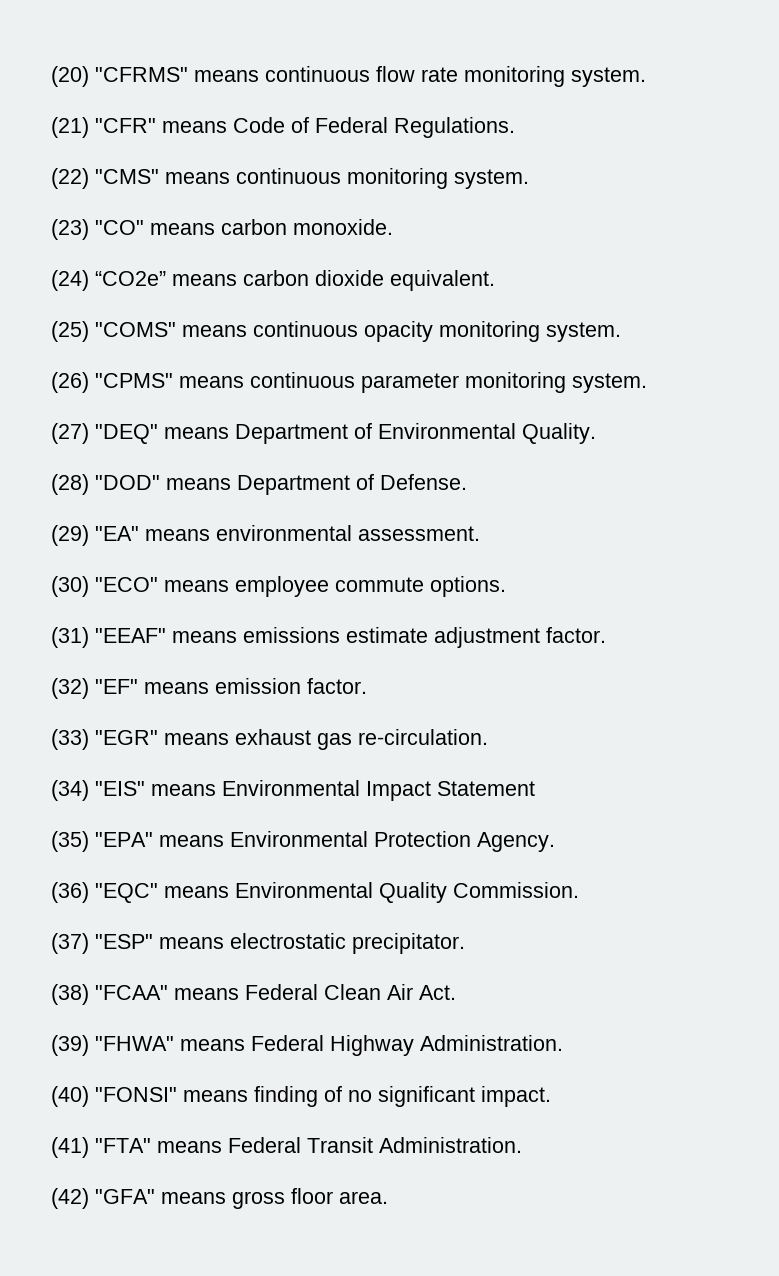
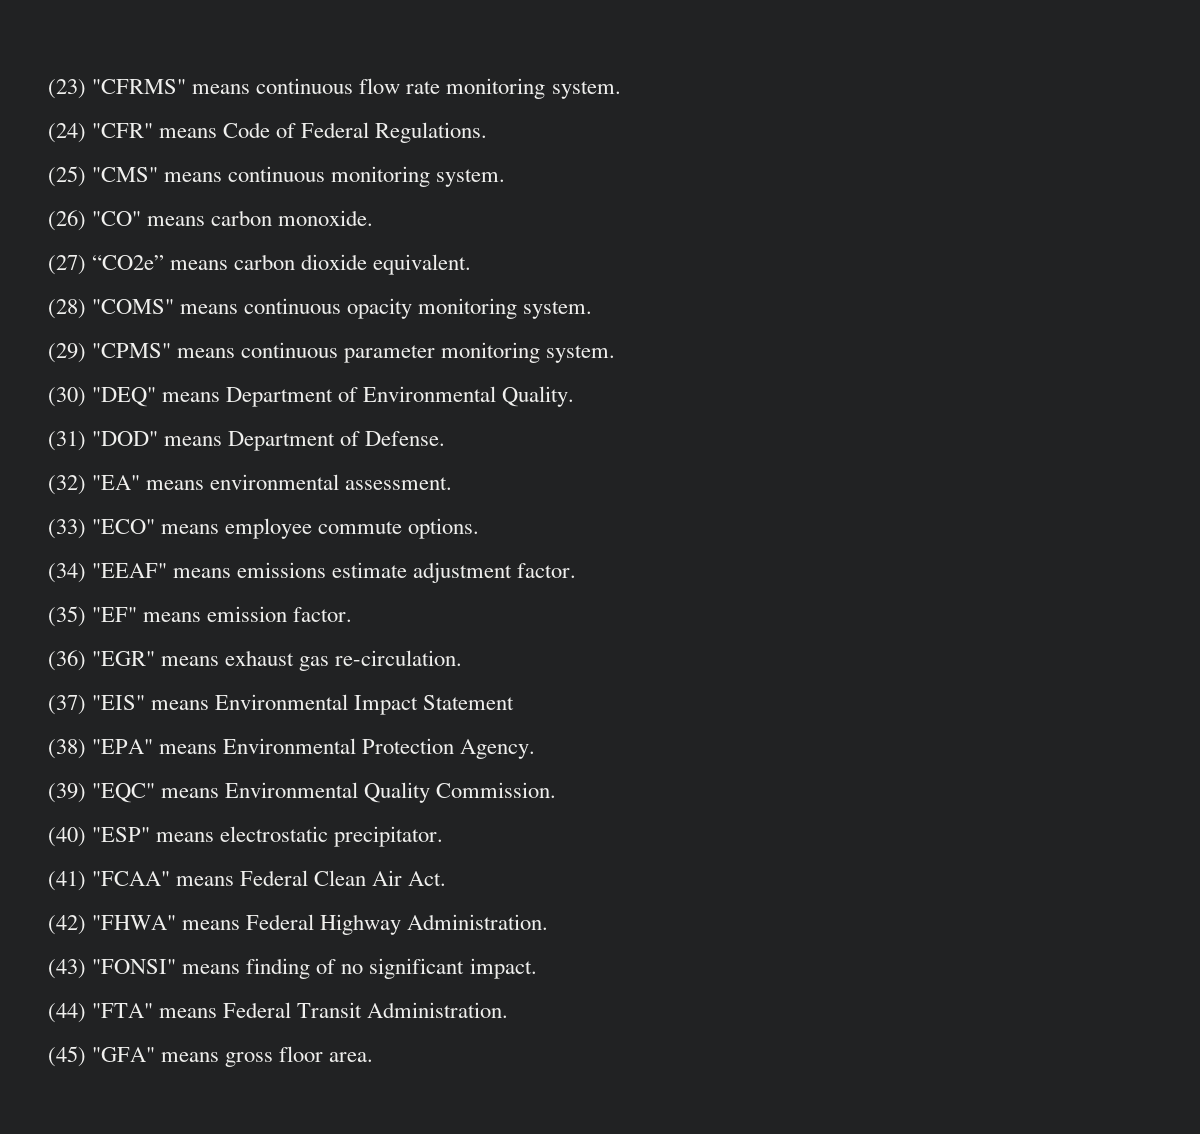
[51,66,89,87] (20) -> [48,79,86,99] (23)
[51,117,89,138] (21) -> [48,123,86,143] (24)
[51,168,89,189] (22) -> [48,166,86,187] (25)
[51,219,89,240] (23) -> [48,210,86,231] (26)
[51,270,89,291] (24) -> [48,255,86,275] (27)
[51,321,89,342] (25) -> [48,299,86,319] (28)
[51,372,89,393] (26) -> [48,343,86,363] (29)
[51,423,89,444] (27) -> [48,387,86,407] (30)
[51,474,89,495] (28) -> [48,431,86,451] (31)
[51,525,89,546] (29) -> [48,475,86,495] (32)
[51,576,89,597] (30) -> [48,519,86,539] (33)
[51,627,89,648] (31) -> [48,563,86,583] (34)
[51,678,89,699] (32) -> [48,606,86,627] (35)
[51,729,89,750] (33) -> [48,650,86,671] (36)
[51,780,89,801] (34) -> [48,695,86,715] (37)
[51,831,89,852] (35) -> [48,739,86,759] (38)
[51,882,89,903] (36) -> [48,783,86,803] (39)
[51,933,89,954] (37) -> [48,827,86,847] (40)
[51,984,89,1005] (38) -> [48,871,86,891] (41)
[51,1035,89,1056] (39) -> [48,915,86,935] (42)
[51,1086,89,1107] (40) -> [48,959,86,979] (43)
[51,1137,89,1158] (41) -> [48,1003,86,1023] (44)
[51,1188,89,1209] (42) -> [48,1046,86,1067] (45)

